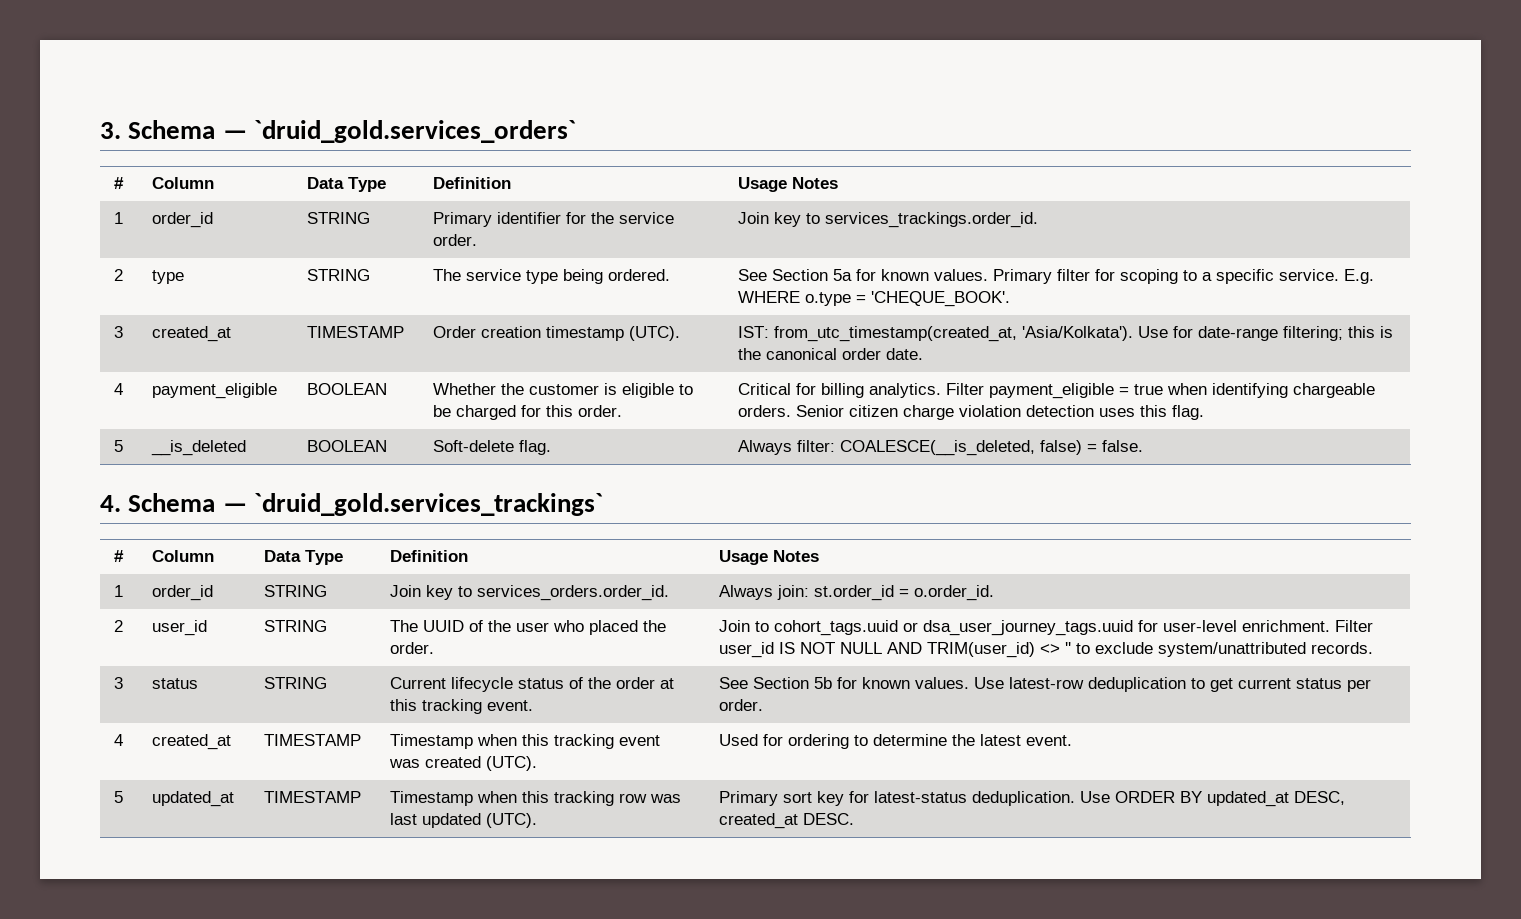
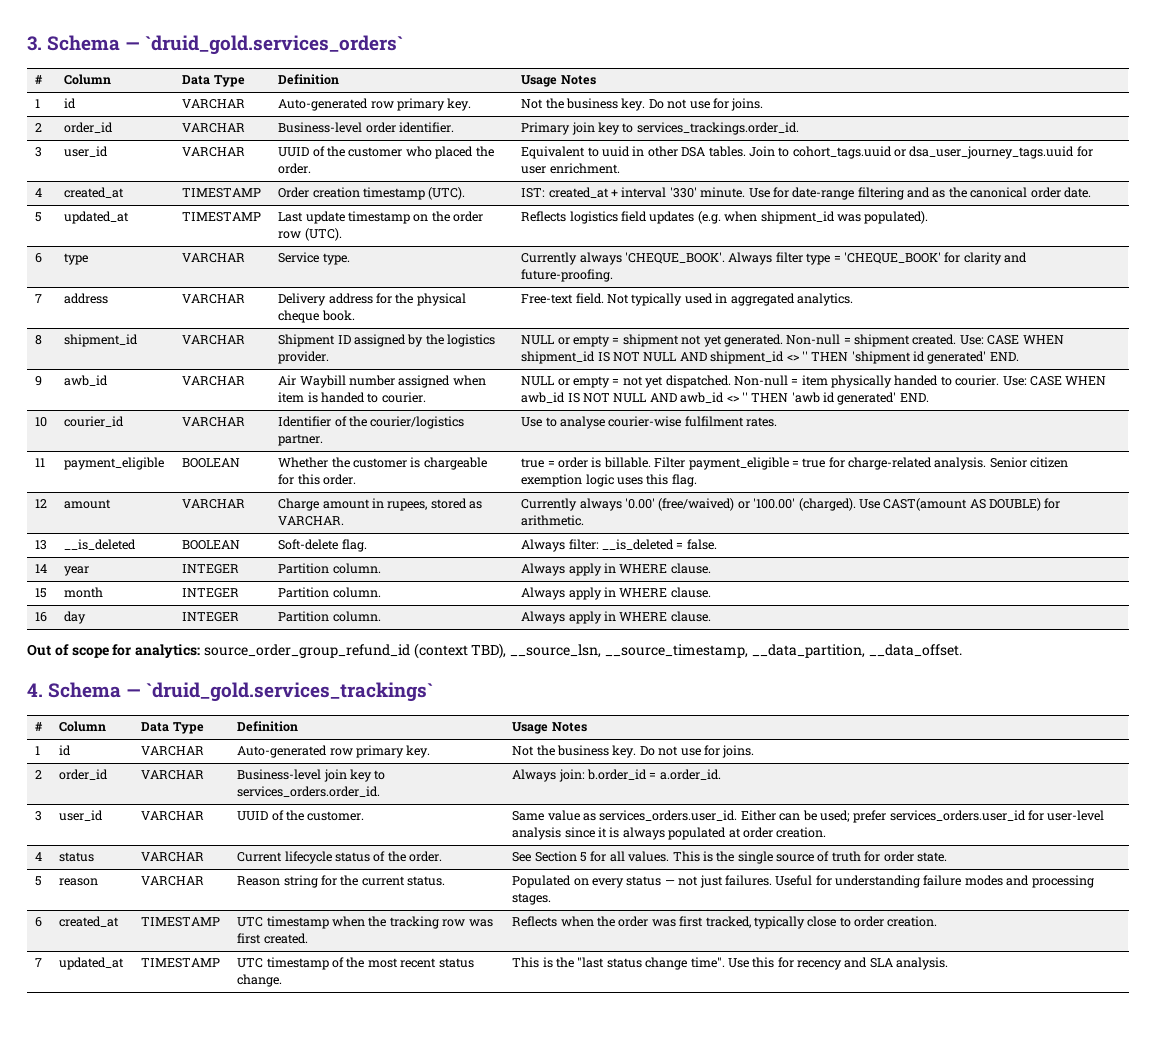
[152,212,214,228] [307,212,371,224] [433,212,675,227] [433,234,478,246] [738,212,1039,228] [114,269,124,281] [152,270,185,284] [307,269,371,281] [433,269,671,284] [738,269,1375,284] [738,291,1011,307] [114,326,124,338] order_id | STRING | Primary identifier for the service order. | Join key to services_trackings.order_id. // 2 | type | STRING | The service type being ordered. | See Section 5a for known values. Primary filter for scoping to a specific service. E.g. WHERE o.type = 'CHEQUE_BOOK'. // 3 -> [64,98,77,109] [182,99,246,109] [278,98,472,111] [521,98,764,111] [35,123,43,132] [64,122,114,133] [182,123,246,133] [278,122,455,133] [521,122,799,135] [35,147,43,157] [64,146,109,157] [182,147,246,157] [278,146,494,159] [278,163,312,174] [521,146,1093,159] [521,163,620,174] [35,188,43,197] id | VARCHAR | Auto-generated row primary key. | Not the business key. Do not use for joins. // 2 | order_id | VARCHAR | Business-level order identifier. | Primary join key to services_trackings.order_id. // 3 | user_id | VARCHAR | UUID of the customer who placed the order. | Equivalent to uuid in other DSA tables. Join to cohort_tags.uuid or dsa_user_journey_tags.uuid for user enrichment. // 4
[774,326,1394,342] [738,348,924,360] [114,383,124,395] from_utc_timestamp(created_at, 'Asia/Kolkata'). Use for date-range filtering; this is the canonical order date. // 4 -> [548,187,1091,200] [35,212,43,222] [64,211,130,224] [182,212,262,222] [278,211,484,224] [278,228,342,241] [521,211,929,224] [35,253,43,263] [64,253,89,265] [182,253,246,263] [278,252,350,265] [521,252,1028,265] [521,269,614,282] [35,294,43,303] [64,293,109,304] [182,294,246,304] [278,293,466,306] [278,310,355,323] [521,293,853,306] [35,335,43,345] [64,334,139,347] [182,335,246,345] [278,334,496,347] [278,351,330,364] [521,334,1064,347] [521,351,1019,364] [35,376,43,386] [64,375,109,386] [182,376,246,386] [278,375,486,388] [278,392,426,403] [521,375,1107,388] [521,392,929,405] [35,417,48,427] [64,416,125,427] [182,417,246,427] [278,416,465,429] [278,434,324,446] [521,416,778,429] [35,458,46,467] created_at + interval '330' minute. Use for date-range filtering and as the canonical order date. // 5 | updated_at | TIMESTAMP | Last update timestamp on the order row (UTC). | Reflects logistics field updates (e.g. when shipment_id was populated). // 6 | type | VARCHAR | Service type. | Currently always 'CHEQUE_BOOK'. Always filter type = 'CHEQUE_BOOK' for clarity and future-proofing. // 7 | address | VARCHAR | Delivery address for the physical cheque book. | Free-text field. Not typically used in aggregated analytics. // 8 | shipment_id | VARCHAR | Shipment ID assigned by the logistics provider. | NULL or empty = shipment not yet generated. Non-null = shipment created. Use: CASE WHEN shipment_id IS NOT NULL AND shipment_id <> '' THEN 'shipment id generated' END. // 9 | awb_id | VARCHAR | Air Waybill number assigned when item is handed to courier. | NULL or empty = not yet dispatched. Non-null = item physically handed to courier. Use: CASE WHEN awb_id IS NOT NULL AND awb_id <> '' THEN 'awb id generated' END. // 10 | courier_id | VARCHAR | Identifier of the courier/logistics partner. | Use to analyse courier-wise fulfilment rates. // 11
[622,383,694,398] [433,405,517,420] eligible to be charged -> [423,457,487,470] chargeable
[738,383,1376,399] [738,405,1205,420] [114,440,124,452] Critical for billing analytics. Filter payment_eligible = true when identifying chargeable orders. Senior citizen charge violation detection uses this flag. // 5 -> [521,457,1069,470] [521,474,697,487] [35,499,48,508] [64,499,112,509] [182,499,246,509] [278,498,483,511] [278,516,345,526] [521,498,1061,511] [521,515,585,526] [35,540,48,550] true = order is billable. Filter payment_eligible = true for charge-related analysis. Senior citizen exemption logic uses this flag. // 12 | amount | VARCHAR | Charge amount in rupees, stored as VARCHAR. | Currently always '0.00' (free/waived) or '100.00' (charged). Use CAST(amount AS DOUBLE) for arithmetic. // 13
[840,440,1083,456] COALESCE(__is_deleted, false) -> [602,539,675,550] __is_deleted
(1144, 446) none -> [35,564,48,573] [64,566,90,576] [182,564,240,574] [278,563,381,574] [521,563,711,576] [35,588,48,598] [64,587,104,598] [182,588,240,598] [278,587,381,598] [521,587,711,600] [35,612,48,622] [64,611,87,624] [182,612,240,622] [278,611,381,622] [521,611,711,624] [27,643,962,659] // 14 | year | INTEGER | Partition column. | Always apply in WHERE clause. // 15 | month | INTEGER | Partition column. | Always apply in WHERE clause. // 16 | day | INTEGER | Partition column. | Always apply in WHERE clause. // Out of scope for analytics: source_order_group_refund_id (context TBD), __source_lsn, __source_timestamp, __data_partition, __data_offset.
[152,585,214,601] [264,585,328,597] [390,585,422,597] order_id | STRING | Join -> [59,745,72,756] [141,746,205,756] [237,745,431,758] [512,745,755,758] [35,770,43,779] [59,769,109,780] [141,770,205,780] [237,769,347,782] id | VARCHAR | Auto-generated row primary key. | Not the business key. Do not use for joins. // 2 | order_id | VARCHAR | Business-level join
[814,585,995,601] [114,620,124,632] [152,620,208,636] [264,620,328,632] [390,620,667,635] [390,642,435,654] [719,620,1374,636] [719,642,1374,658] [114,677,124,689] st.order_id = o.order_id. // 2 | user_id | STRING | The UUID of the user who placed the order. | Join to cohort_tags.uuid or dsa_user_journey_tags.uuid for user-level enrichment. Filter user_id IS NOT NULL AND TRIM(user_id) <> '' to exclude system/unattributed records. // 3 -> [587,769,721,780] [35,811,43,821] [59,810,104,821] [141,811,205,821] [237,810,365,821] [512,810,1105,823] [512,827,827,840] [35,852,43,861] b.order_id = a.order_id. // 3 | user_id | VARCHAR | UUID of the customer. | Same value as services_orders.user_id. Either can be used; prefer services_orders.user_id for user-level analysis since it is always populated at order creation. // 4
[264,677,328,689] STRING -> [141,852,205,862] VARCHAR
[616,677,675,689] [390,699,534,714] [719,677,1372,692] [719,699,764,711] [114,734,124,746] [152,734,232,750] [264,734,362,746] [390,734,661,749] [389,756,538,771] [719,734,1073,749] [114,791,124,803] [152,791,235,807] [264,791,362,803] [390,791,682,806] [390,813,538,828] [719,791,1346,807] [719,813,855,829] order at this tracking event. | See Section 5b for known values. Use latest-row deduplication to get current status per order. // 4 | created_at | TIMESTAMP | Timestamp when this tracking event was created (UTC). | Used for ordering to determine the latest event. // 5 | updated_at | TIMESTAMP | Timestamp when this tracking row was last updated (UTC). | Primary sort key for latest-status deduplication. Use ORDER BY updated_at DESC, created_at DESC. -> [409,851,443,862] [512,851,947,864] [35,876,43,886] [59,878,99,886] [141,876,205,886] [237,875,446,888] [512,875,1094,888] [512,893,552,905] [35,917,43,927] [59,916,120,927] [141,917,221,927] [237,916,493,929] [237,933,308,944] [512,916,938,929] [35,958,43,967] [59,957,125,970] [141,958,221,968] [237,957,474,970] [237,974,283,987] [512,957,949,970] order. | See Section 5 for all values. This is the single source of truth for order state. // 5 | reason | VARCHAR | Reason string for the current status. | Populated on every status — not just failures. Useful for understanding failure modes and processing stages. // 6 | created_at | TIMESTAMP | UTC timestamp when the tracking row was first created. | Reflects when the order was first tracked, typically close to order creation. // 7 | updated_at | TIMESTAMP | UTC timestamp of the most recent status change. | This is the "last status change time". Use this for recency and SLA analysis.

